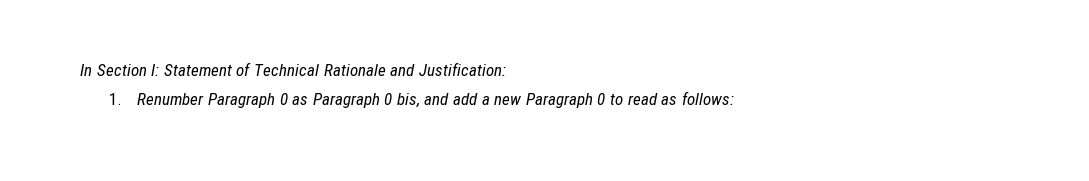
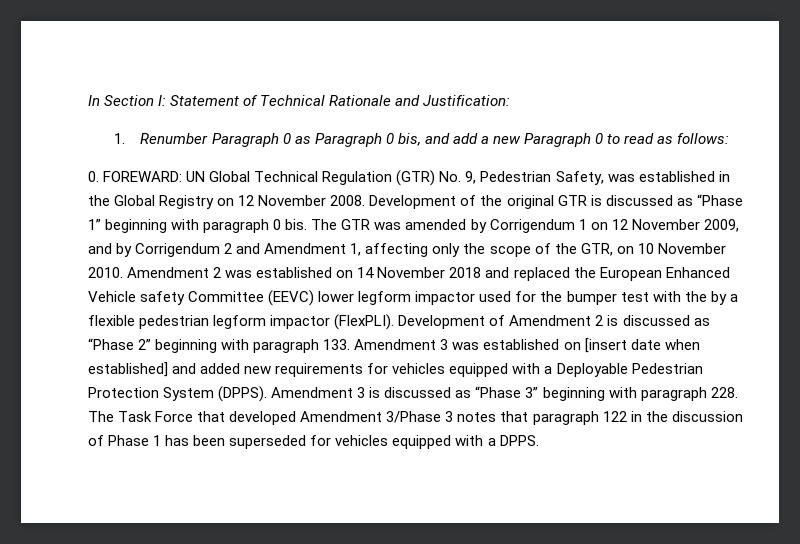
(734, 98) none -> [88,170,730,186] [88,194,743,209] [88,219,739,233] [88,243,726,257] [88,267,730,281] [88,290,738,306] [88,314,710,330] [88,338,700,353] [88,362,703,377] [88,386,738,402] [88,411,743,425] [88,435,539,449] // 0. FOREWARD: UN Global Technical Regulation (GTR) No. 9, Pedestrian Safety, was established in the Global Registry on 12 November 2008. Development of the original GTR is discussed as “Phase 1” beginning with paragraph 0 bis. The GTR was amended by Corrigendum 1 on 12 November 2009, and by Corrigendum 2 and Amendment 1, affecting only the scope of the GTR, on 10 November 2010. Amendment 2 was established on 14 November 2018 and replaced the European Enhanced Vehicle safety Committee (EEVC) lower legform impactor used for the bumper test with the by a flexible pedestrian legform impactor (FlexPLI). Development of Amendment 2 is discussed as “Phase 2” beginning with paragraph 133. Amendment 3 was established on [insert date when established] and added new requirements for vehicles equipped with a Deployable Pedestrian Protection System (DPPS). Amendment 3 is discussed as “Phase 3” beginning with paragraph 228. The Task Force that developed Amendment 3/Phase 3 notes that paragraph 122 in the discussion of Phase 1 has been superseded for vehicles equipped with a DPPS.

